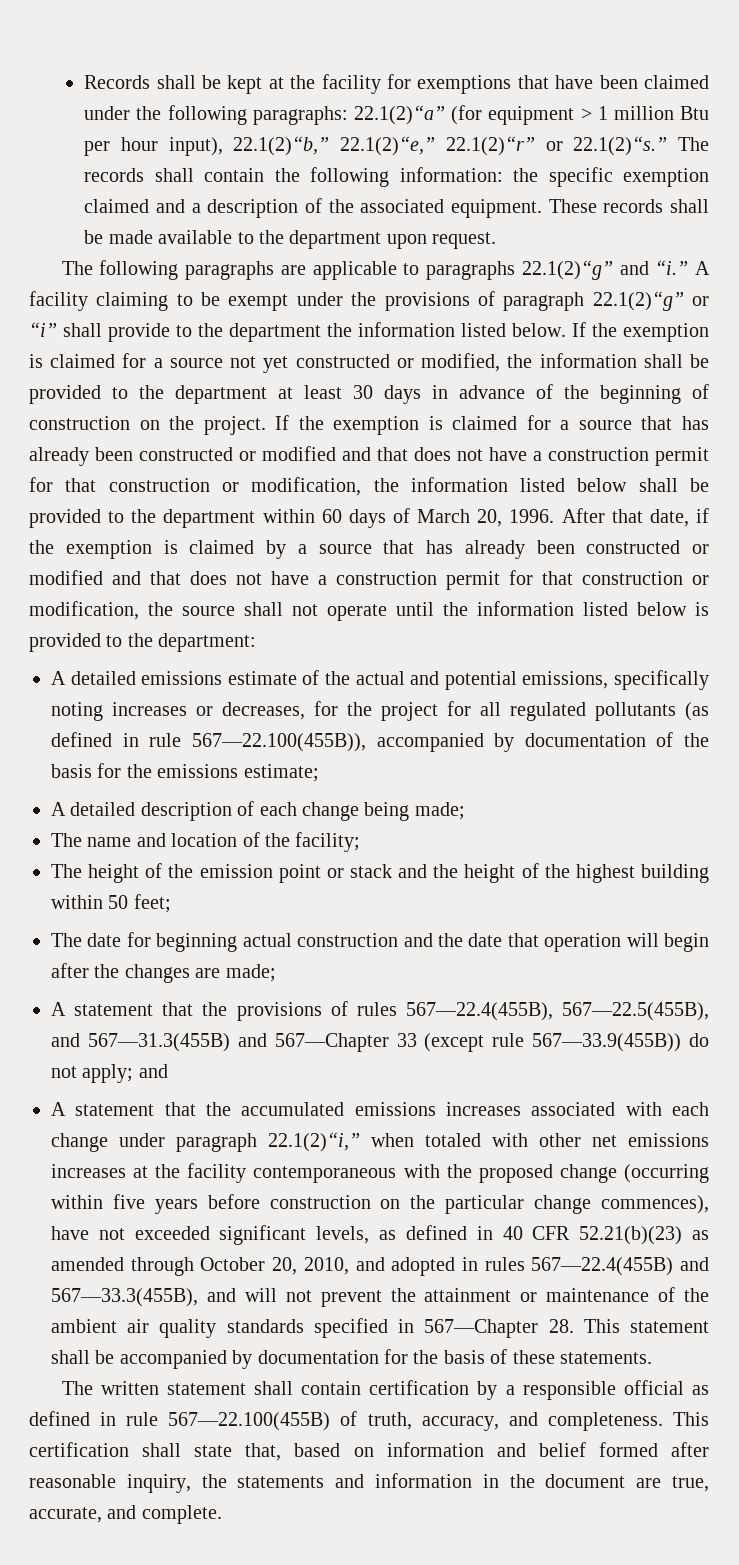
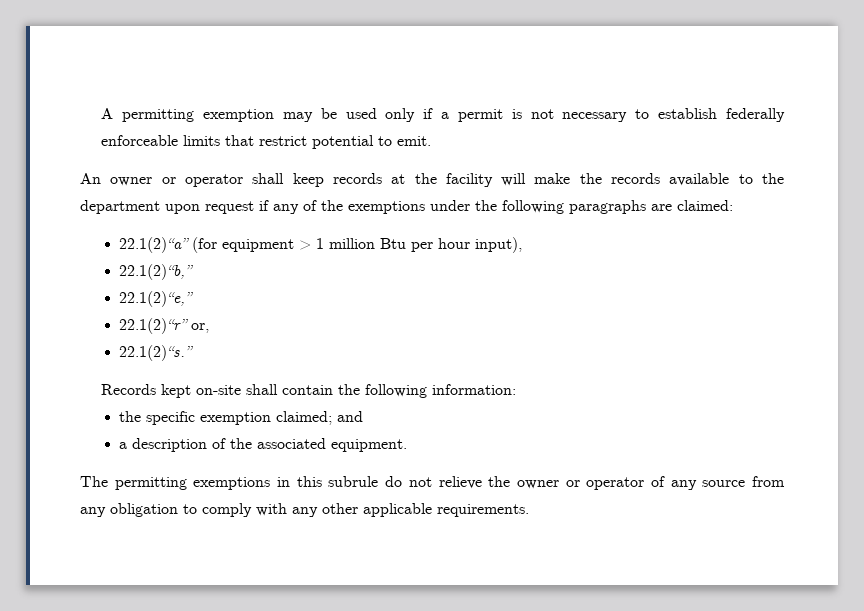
[84,74,710,94] [84,105,348,125] Records shall be kept at the facility for exemptions that have been claimed under the following paragraphs: -> [101,108,785,122] [101,135,432,149] [80,173,784,187] [80,200,733,214] A permitting exemption may be used only if a permit is not necessary to establish federally enforceable limits that restrict potential to emit. // An owner or operator shall keep records at the facility will make the records available to the department upon request if any of the exemptions under the following paragraphs are claimed: //
(223, 146) none -> (523, 245) //
(330, 146) none -> (194, 272) //
[445,136,563,156] 22.1(2)“r” or -> [119,318,210,334] // 22.1(2)“r” or, //
[677,137,709,151] [84,168,145,182] The records -> [101,384,242,398] // Records kept on-site
(503, 174) none -> (517, 389) //
[84,199,185,213] claimed and -> [276,411,364,425] claimed; and //
[548,199,709,213] [84,230,497,249] [61,260,711,280] [29,291,710,311] [29,322,709,342] [29,353,709,373] [29,384,709,404] [29,415,710,435] [29,446,709,466] [29,477,709,496] [29,508,709,528] [29,540,709,559] [29,570,709,590] [29,601,709,621] [29,633,257,652] [51,670,710,690] [51,701,709,721] [51,732,709,752] [51,763,319,782] [51,801,465,821] [51,832,361,852] [51,863,709,883] [51,894,171,913] [51,932,709,952] [51,963,276,983] [51,1001,709,1021] [51,1033,709,1052] [51,1064,168,1083] [51,1102,709,1116] [51,1132,709,1152] [51,1163,709,1183] [51,1194,710,1214] [51,1225,709,1245] [51,1257,709,1276] [51,1287,709,1307] [51,1318,709,1338] [51,1349,652,1369] [61,1380,709,1400] [29,1411,709,1431] [29,1442,710,1461] [29,1473,709,1493] [29,1505,222,1524] These records shall be made available to the department upon request. // The following paragraphs are applicable to paragraphs 22.1(2)“g” and “i.” A facility claiming to be exempt under the provisions of paragraph 22.1(2)“g” or “i” shall provide to the department the information listed below. If the exemption is claimed for a source not yet constructed or modified, the information shall be provided to the department at least 30 days in advance of the beginning of construction on the project. If the exemption is claimed for a source that has already been constructed or modified and that does not have a construction permit for that construction or modification, the information listed below shall be provided to the department within 60 days of March 20, 1996. After that date, if the exemption is claimed by a source that has already been constructed or modified and that does not have a construction permit for that construction or modification, the source shall not operate until the information listed below is provided to the department: // A detailed emissions estimate of the actual and potential emissions, specifically noting increases or decreases, for the project for all regulated pollutants (as defined in rule 567—22.100(455B)), accompanied by documentation of the basis for the emissions estimate; // A detailed description of each change being made; // The name and location of the facility; // The height of the emission point or stack and the height of the highest building within 50 feet; // The date for beginning actual construction and the date that operation will begin after the changes are made; // A statement that the provisions of rules 567—22.4(455B), 567—22.5(455B), and 567—31.3(455B) and 567—Chapter 33 (except rule 567—33.9(455B)) do not apply; and // A statement that the accumulated emissions increases associated with each change under paragraph 22.1(2)“i,” when totaled with other net emissions increases at the facility contemporaneous with the proposed change (occurring within five years before construction on the particular change commences), have not exceeded significant levels, as defined in 40 CFR 52.21(b)(23) as amended through October 20, 2010, and adopted in rules 567—22.4(455B) and 567—33.3(455B), and will not prevent the attainment or maintenance of the ambient air quality standards specified in 567—Chapter 28. This statement shall be accompanied by documentation for the basis of these statements. // The written statement shall contain certification by a responsible official as defined in rule 567—22.100(455B) of truth, accuracy, and completeness. This certification shall state that, based on information and belief formed after reasonable inquiry, the statements and information in the document are true, accurate, and complete. -> [80,476,785,490] [80,503,529,517] // The permitting exemptions in this subrule do not relieve the owner or operator of any source from any obligation to comply with any other applicable requirements.

